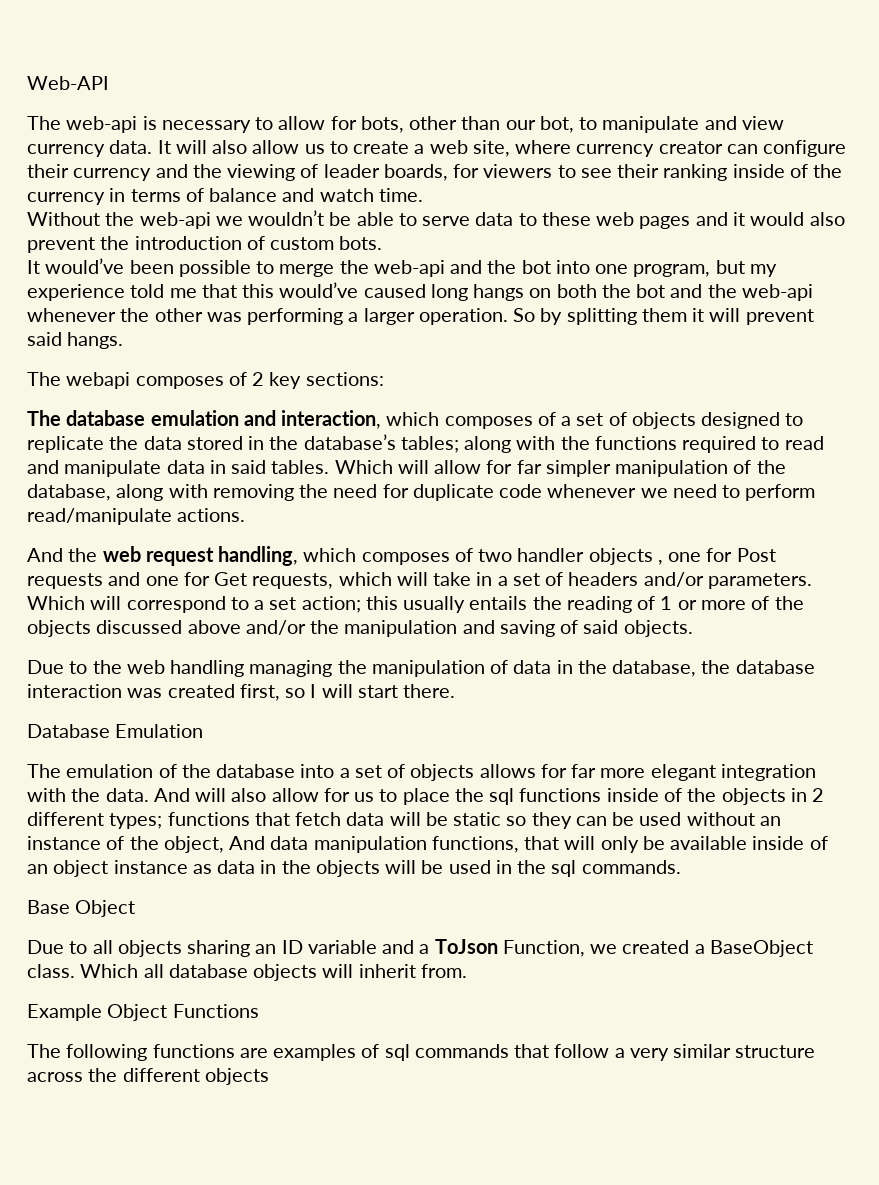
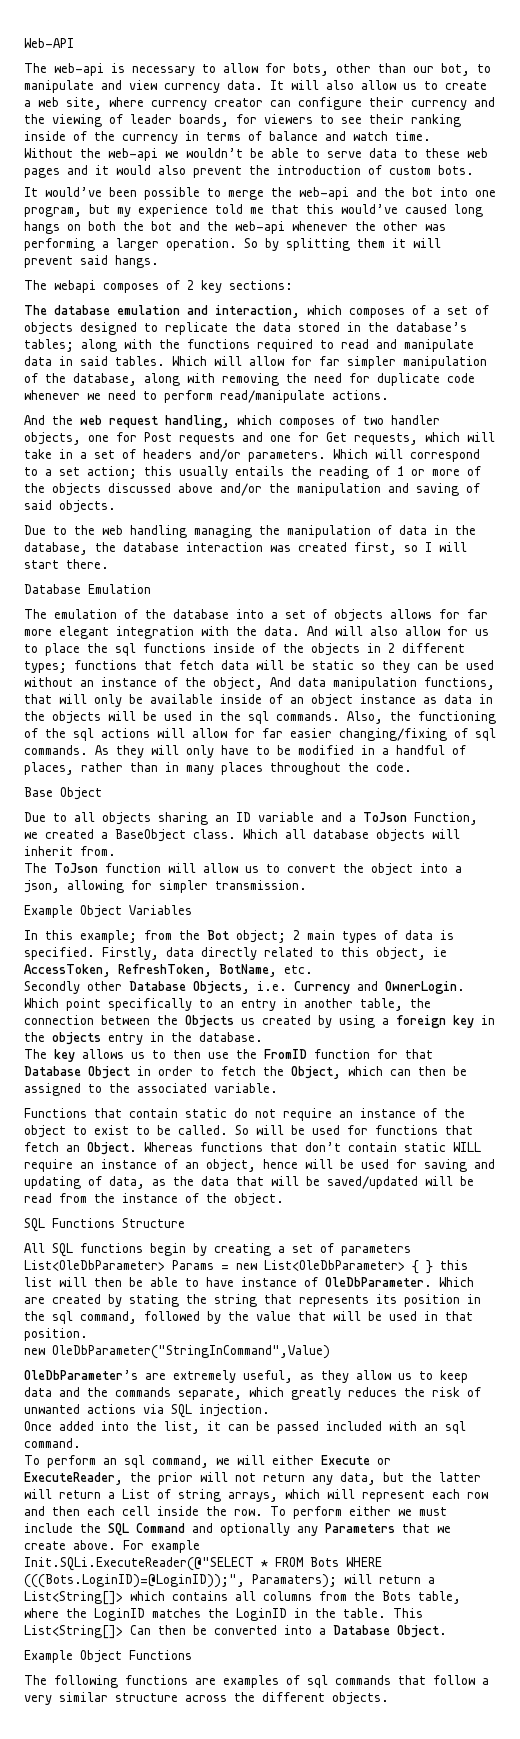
[588,548,663,565] objects , -> [24,432,81,445] objects,
(681, 867) none -> [347,711,496,724] [24,728,496,741] [24,745,466,758] [24,762,412,775] Also, the functioning of the sql actions will allow for far easier changing/fixing of sql commands. As they will only have to be modified in a handful of places, rather than in many places throughout the code.
(467, 971) none -> [24,863,462,876] [24,880,307,893] [24,905,192,918] [24,930,454,943] [24,947,447,960] [24,964,313,977] [24,981,465,994] [24,998,431,1011] [24,1015,495,1028] [24,1032,263,1045] [24,1049,433,1062] [24,1066,467,1079] [24,1083,278,1096] [24,1108,465,1121] [24,1125,473,1138] [24,1142,481,1155] [24,1159,495,1172] [24,1176,474,1189] [24,1193,284,1206] [24,1218,185,1232] [24,1243,411,1257] [24,1260,468,1274] [24,1277,474,1287] [24,1294,481,1307] [24,1311,473,1324] [24,1328,88,1341] [24,1345,330,1359] [24,1370,468,1383] [24,1387,481,1400] [24,1404,270,1418] [24,1421,466,1434] [24,1438,81,1448] [24,1455,391,1468] [24,1472,481,1485] [24,1489,488,1502] [24,1506,447,1519] [24,1523,451,1536] [24,1540,200,1553] [24,1557,382,1571] [24,1574,435,1588] [24,1591,461,1605] [24,1608,423,1621] [24,1625,447,1639] // The ToJson function will allow us to convert the object into a json, allowing for simpler transmission. // Example Object Variables // In this example; from the Bot object; 2 main types of data is specified. Firstly, data directly related to this object, ie AccessToken, RefreshToken, BotName, etc. // Secondly other Database Objects, i.e. Currency and OwnerLogin. Which point specifically to an entry in another table, the connection between the Objects us created by using a foreign key in the objects entry in the database. // The key allows us to then use the FromID function for that Database Object in order to fetch the Object, which can then be assigned to the associated variable. // Functions that contain static do not require an instance of the object to exist to be called. So will be used for functions that fetch an Object. Whereas functions that don’t contain static WILL require an instance of an object, hence will be used for saving and updating of data, as the data that will be saved/updated will be read from the instance of the object. // SQL Functions Structure // All SQL functions begin by creating a set of parameters List<OleDbParameter> Params = new List<OleDbParameter> { } this list will then be able to have instance of OleDbParameter. Which are created by stating the string that represents its position in the sql command, followed by the value that will be used in that position. // new OleDbParameter("StringInCommand",Value) // OleDbParameter’s are extremely useful, as they allow us to keep data and the commands separate, which greatly reduces the risk of unwanted actions via SQL injection. // Once added into the list, it can be passed included with an sql command. // To perform an sql command, we will either Execute or ExecuteReader, the prior will not return any data, but the latter will return a List of string arrays, which will represent each row and then each cell inside the row. To perform either we must include the SQL Command and optionally any Parameters that we create above. For example // Init.SQLi.ExecuteReader(@"SELECT * FROM Bots WHERE (((Bots.LoginID)=@LoginID));", Paramaters); will return a List<String[]> which contains all columns from the Bots table, where the LoginID matches the LoginID in the table. This List<String[]> Can then be converted into a Database Object.
[204,1068,269,1085] objects -> [332,1692,389,1705] objects.

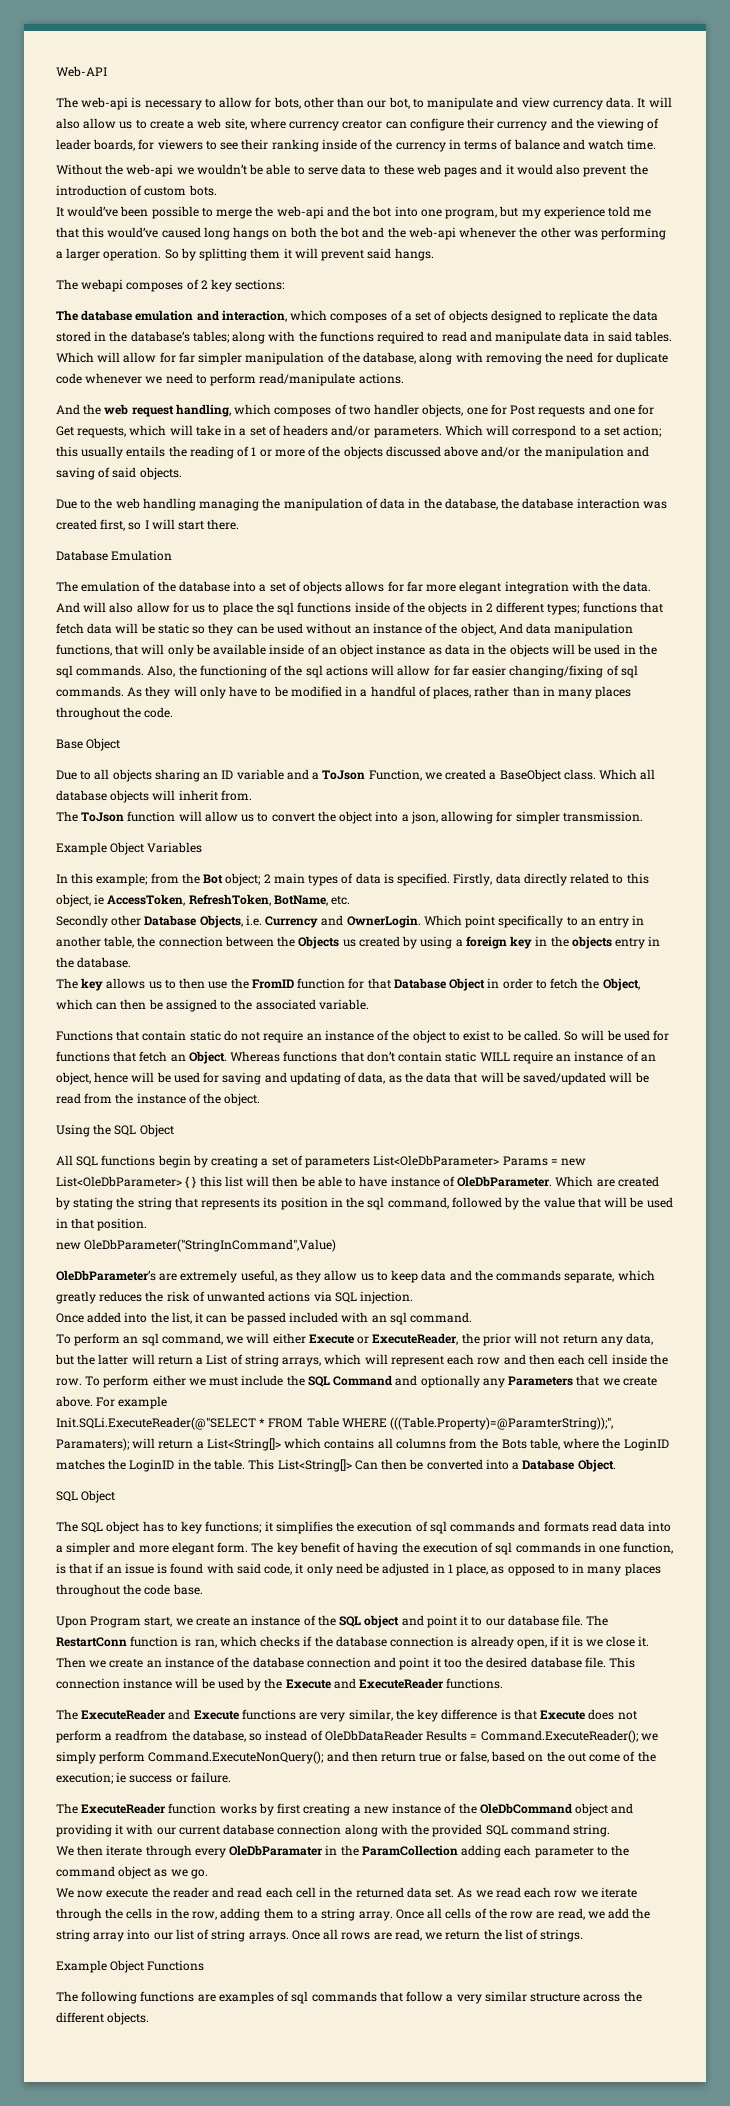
[24,1218,185,1232] SQL Functions Structure -> [56,1124,174,1137] Using the SQL Object
[310,1557,382,1567] [24,1574,245,1588] Bots WHERE (((Bots.LoginID)=@LoginID));", -> [306,1417,614,1430] Table WHERE (((Table.Property)=@ParamterString));",
(447, 1631) none -> [56,1490,116,1503] [56,1521,672,1534] [56,1542,674,1555] [56,1563,661,1576] [56,1584,203,1597] [56,1615,609,1628] [56,1636,650,1649] [56,1657,636,1670] [56,1678,504,1691] [56,1709,637,1722] [56,1730,658,1743] [56,1751,656,1764] [56,1772,231,1784] [56,1803,634,1816] [56,1824,611,1837] [56,1845,630,1858] [56,1866,208,1879] [56,1887,637,1898] [56,1908,651,1921] [56,1929,584,1942] // SQL Object // The SQL object has to key functions; it simplifies the execution of sql commands and formats read data into a simpler and more elegant form. The key benefit of having the execution of sql commands in one function, is that if an issue is found with said code, it only need be adjusted in 1 place, as opposed to in many places throughout the code base. // Upon Program start, we create an instance of the SQL object and point it to our database file. The RestartConn function is ran, which checks if the database connection is already open, if it is we close it. Then we create an instance of the database connection and point it too the desired database file. This connection instance will be used by the Execute and ExecuteReader functions. // The ExecuteReader and Execute functions are very similar, the key difference is that Execute does not perform a readfrom the database, so instead of OleDbDataReader Results = Command.ExecuteReader(); we simply perform Command.ExecuteNonQuery(); and then return true or false, based on the out come of the execution; ie success or failure. // The ExecuteReader function works by first creating a new instance of the OleDbCommand object and providing it with our current database connection along with the provided SQL command string. // We then iterate through every OleDbParamater in the ParamCollection adding each parameter to the command object as we go. // We now execute the reader and read each cell in the returned data set. As we read each row we iterate through the cells in the row, adding them to a string array. Once all cells of the row are read, we add the string array into our list of string arrays. Once all rows are read, we return the list of strings.

